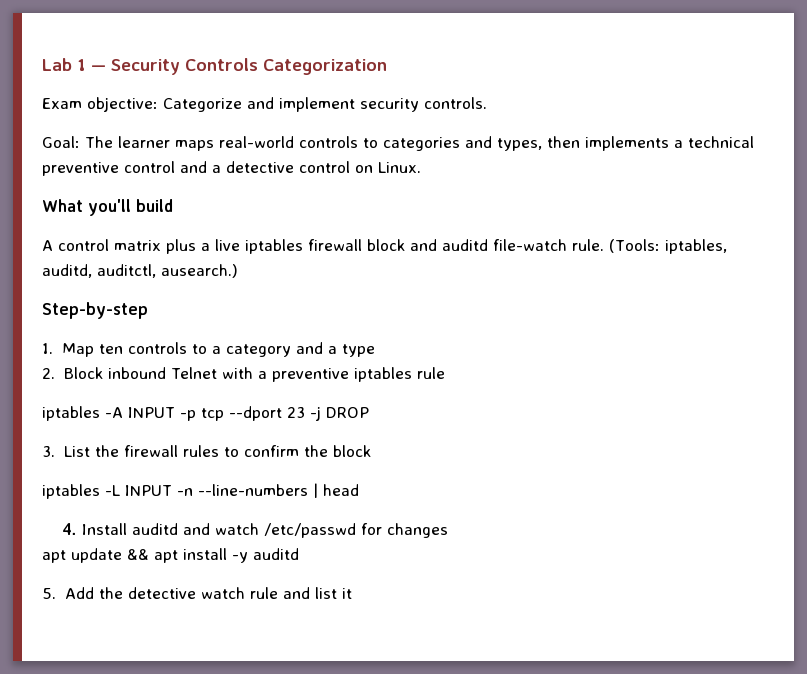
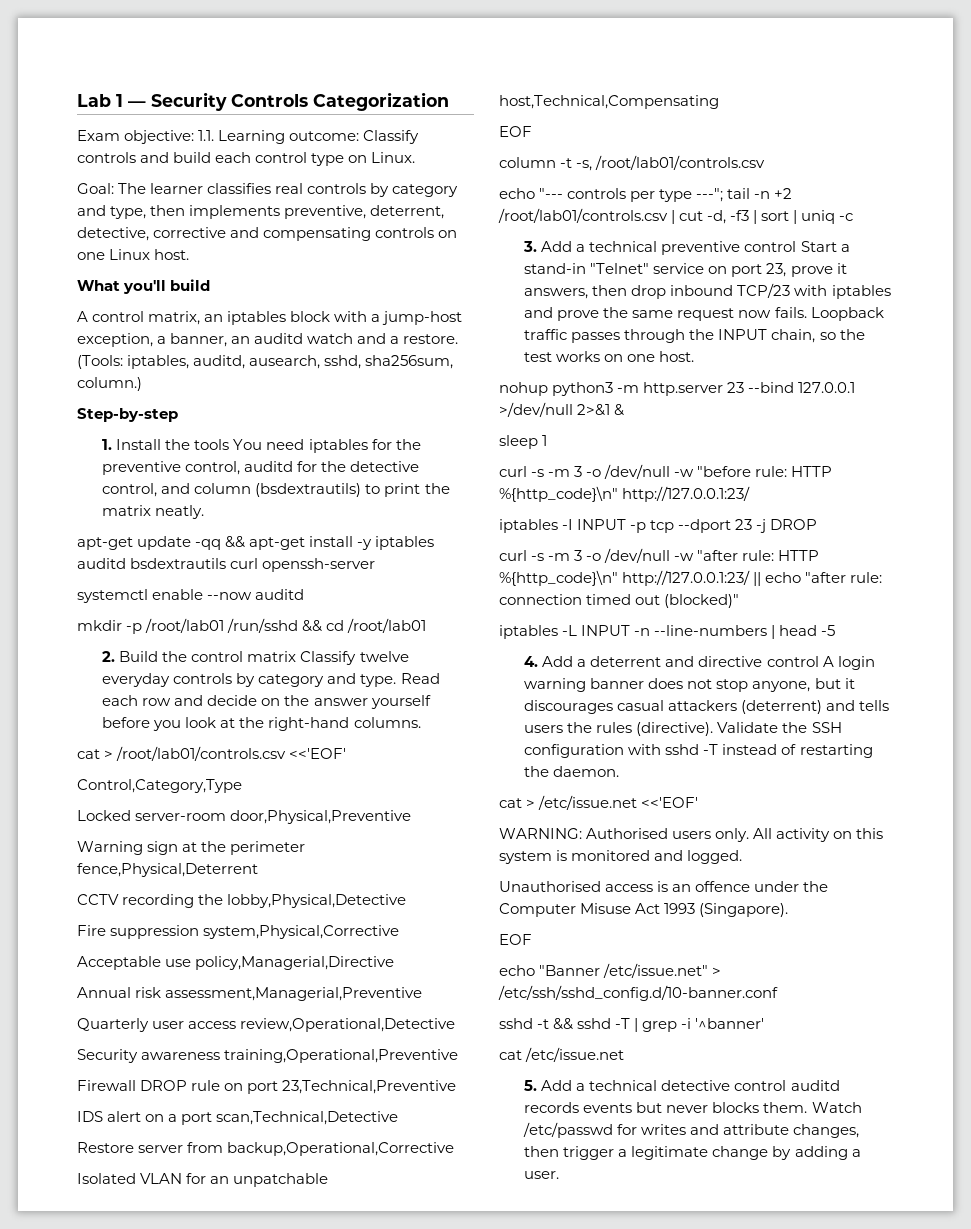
[163,97,487,112] [42,136,754,151] [42,161,421,176] Categorize and implement security controls. // Goal: The learner maps real-world controls to categories and types, then implements a technical preventive control and a detective control on Linux. -> [198,130,420,144] [77,152,416,166] [77,183,459,197] [77,205,445,219] [77,227,458,241] [77,249,190,260] 1.1. Learning outcome: Classify controls and build each control type on Linux. // Goal: The learner classifies real controls by category and type, then implements preventive, deterrent, detective, corrective and compensating controls on one Linux host.
[114,239,727,254] [42,264,238,278] [42,302,148,319] [42,342,376,357] [42,367,446,382] [42,406,123,421] matrix plus a live iptables firewall block and auditd file-watch rule. (Tools: iptables, auditd, auditctl, ausearch.) // Step-by-step // 1. Map ten controls to a category and a type // 2. Block inbound Telnet with a preventive iptables rule // iptables -A -> [148,311,463,325] [77,333,459,347] [77,355,454,369] [77,377,142,391] [77,408,178,422] [102,439,421,453] [102,461,420,475] [102,483,450,497] [102,505,205,519] [77,536,435,550] [77,558,376,572] [77,589,305,603] [77,618,427,634] [102,651,409,665] [102,673,440,687] [102,695,431,709] [102,717,421,731] [77,746,347,761] [77,779,242,793] [77,810,412,824] [77,841,306,855] [77,863,258,877] [77,894,407,908] [77,925,400,939] [77,956,395,970] [77,987,423,1001] [77,1018,456,1032] [77,1049,459,1063] [77,1080,457,1094] [77,1111,399,1125] [77,1142,455,1156] [77,1173,329,1187] [499,95,719,109] [499,126,532,137] [499,155,766,171] [499,188,793,202] [498,208,854,224] [523,241,850,255] [524,263,847,277] [524,283,891,299] [524,307,884,321] [524,329,865,343] [524,351,695,362] [499,382,856,396] [499,402,625,417] [499,435,548,449] [499,464,833,479] [499,486,751,502] [499,519,574,533] matrix, an iptables block with a jump-host exception, a banner, an auditd watch and a restore. (Tools: iptables, auditd, ausearch, sshd, sha256sum, column.) // Step-by-step // 1. Install the tools You need iptables for the preventive control, auditd for the detective control, and column (bsdextrautils) to print the matrix neatly. // apt-get update -qq && apt-get install -y iptables auditd bsdextrautils curl openssh-server // systemctl enable --now auditd // mkdir -p /root/lab01 /run/sshd && cd /root/lab01 // 2. Build the control matrix Classify twelve everyday controls by category and type. Read each row and decide on the answer yourself before you look at the right-hand columns. // cat > /root/lab01/controls.csv <<'EOF' // Control,Category,Type // Locked server-room door,Physical,Preventive // Warning sign at the perimeter fence,Physical,Deterrent // CCTV recording the lobby,Physical,Detective // Fire suppression system,Physical,Corrective // Acceptable use policy,Managerial,Directive // Annual risk assessment,Managerial,Preventive // Quarterly user access review,Operational,Detective // Security awareness training,Operational,Preventive // Firewall DROP rule on port 23,Technical,Preventive // IDS alert on a port scan,Technical,Detective // Restore server from backup,Operational,Corrective // Isolated VLAN for an unpatchable host,Technical,Compensating // EOF // column -t -s, /root/lab01/controls.csv // echo "--- controls per type ---"; tail -n +2 /root/lab01/controls.csv | cut -d, -f3 | sort | uniq -c // 3. Add a technical preventive control Start a stand-in "Telnet" service on port 23, prove it answers, then drop inbound TCP/23 with iptables and prove the same request now fails. Loopback traffic passes through the INPUT chain, so the test works on one host. // nohup python3 -m http.server 23 --bind 127.0.0.1 >/dev/null 2>&1 & // sleep 1 // curl -s -m 3 -o /dev/null -w "before rule: HTTP %{http_code}\n" http://127.0.0.1:23/ // iptables -I
[42,445,371,457] 3. List the firewall rules to confirm the block -> [499,548,820,563] [499,570,883,586] [499,594,740,608] curl -s -m 3 -o /dev/null -w "after rule: HTTP %{http_code}\n" http://127.0.0.1:23/ || echo "after rule: connection timed out (blocked)"
(359, 490) none -> [821,625,836,636] -5
[82,523,449,538] [42,548,299,563] [42,587,352,599] Install auditd and watch /etc/passwd for changes // apt update && apt install -y auditd // 5. Add the detective watch rule and list it -> [542,656,875,670] [524,678,855,692] [524,700,890,714] [524,722,842,736] [524,744,873,758] [524,766,620,777] [499,795,699,810] [499,828,884,842] [499,850,743,864] [499,881,829,892] [499,903,789,917] [499,934,532,945] [499,963,722,978] [498,985,778,1001] [499,1018,765,1032] [499,1047,625,1062] [524,1080,840,1091] [524,1102,862,1113] [523,1122,860,1138] [524,1146,861,1160] [524,1171,560,1179] Add a deterrent and directive control A login warning banner does not stop anyone, but it discourages casual attackers (deterrent) and tells users the rules (directive). Validate the SSH configuration with sshd -T instead of restarting the daemon. // cat > /etc/issue.net <<'EOF' // WARNING: Authorised users only. All activity on this system is monitored and logged. // Unauthorised access is an offence under the Computer Misuse Act 1993 (Singapore). // EOF // echo "Banner /etc/issue.net" > /etc/ssh/sshd_config.d/10-banner.conf // sshd -t && sshd -T | grep -i '^banner' // cat /etc/issue.net // 5. Add a technical detective control auditd records events but never blocks them. Watch /etc/passwd for writes and attribute changes, then trigger a legitimate change by adding a user.

